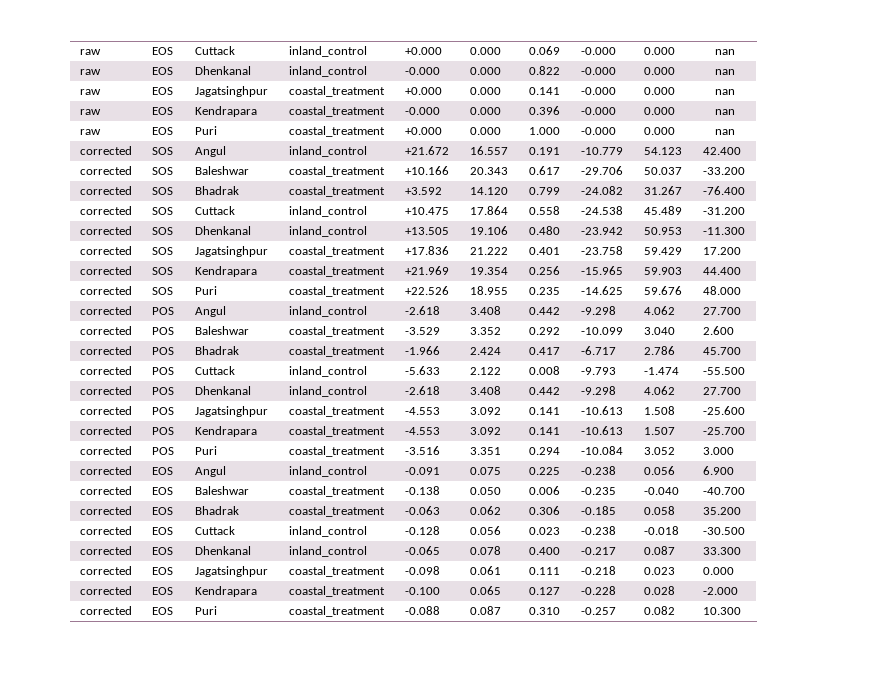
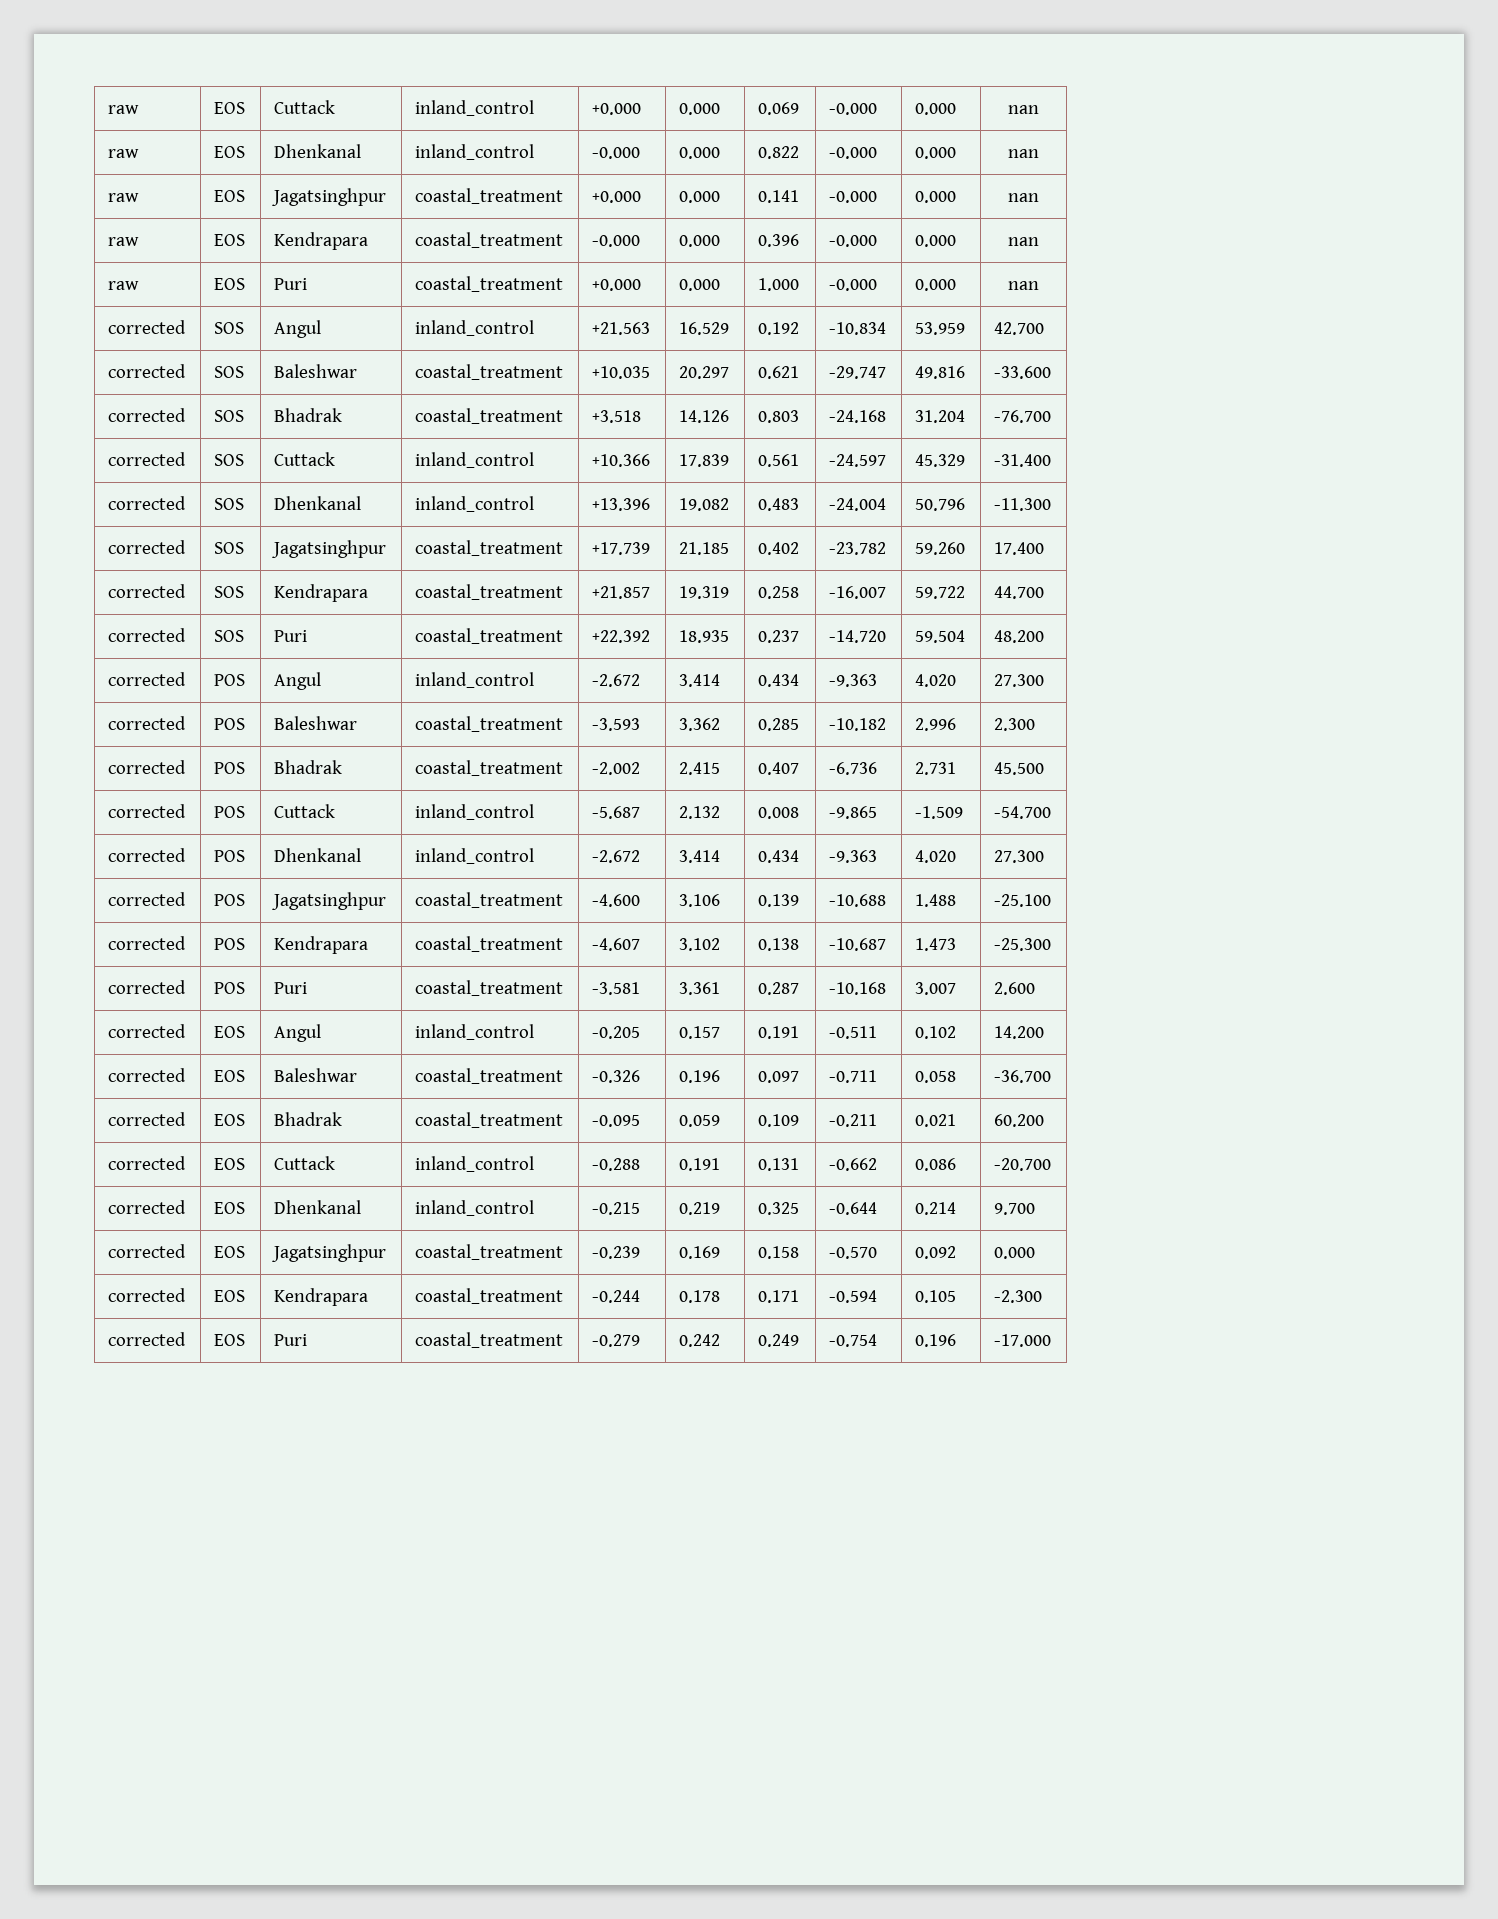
[404,146,449,155] [469,146,508,155] [528,147,560,155] [580,147,623,155] [643,147,682,155] [702,147,741,155] [79,166,132,175] [151,167,173,175] [194,166,249,175] [288,166,385,177] [404,166,449,175] [469,167,508,175] [528,166,560,175] [580,166,623,175] [643,167,682,175] [702,167,745,175] [79,186,132,195] [151,187,173,195] [194,186,239,195] [288,186,385,197] [404,187,442,195] [469,187,508,195] [528,187,560,195] [580,186,623,195] [643,186,682,195] [702,186,745,195] [79,206,132,215] [151,207,173,215] [194,206,235,215] [288,206,367,217] [404,207,449,215] [469,206,508,215] [528,206,560,215] [580,206,623,215] [643,206,682,215] [702,207,745,215] +21.672 | 16.557 | 0.191 | -10.779 | 54.123 | 42.400 // corrected | SOS | Baleshwar | coastal_treatment | +10.166 | 20.343 | 0.617 | -29.706 | 50.037 | -33.200 // corrected | SOS | Bhadrak | coastal_treatment | +3.592 | 14.120 | 0.799 | -24.082 | 31.267 | -76.400 // corrected | SOS | Cuttack | inland_control | +10.475 | 17.864 | 0.558 | -24.538 | 45.489 | -31.200 -> [592,322,651,335] [679,322,730,335] [758,322,800,335] [829,322,887,335] [915,322,966,335] [994,322,1045,335] [108,364,187,378] [214,366,245,378] [274,364,358,378] [415,364,564,380] [592,366,651,379] [679,366,730,379] [758,366,800,379] [829,366,887,379] [915,366,966,379] [994,366,1052,379] [108,408,187,422] [214,410,245,422] [274,408,343,422] [415,408,564,424] [592,410,642,423] [679,410,730,423] [758,410,800,423] [829,410,887,423] [915,410,966,423] [994,410,1052,423] [108,452,187,466] [214,454,245,466] [274,452,336,466] [415,452,535,468] [592,454,651,467] [679,454,730,467] [758,454,800,467] [829,454,887,467] [915,454,966,467] [994,454,1052,467] +21.563 | 16.529 | 0.192 | -10.834 | 53.959 | 42.700 // corrected | SOS | Baleshwar | coastal_treatment | +10.035 | 20.297 | 0.621 | -29.747 | 49.816 | -33.600 // corrected | SOS | Bhadrak | coastal_treatment | +3.518 | 14.126 | 0.803 | -24.168 | 31.204 | -76.700 // corrected | SOS | Cuttack | inland_control | +10.366 | 17.839 | 0.561 | -24.597 | 45.329 | -31.400
[404,227,449,235] [469,226,508,235] [528,226,560,235] [580,227,623,235] [643,227,682,235] +13.505 | 19.106 | 0.480 | -23.942 | 50.953 -> [592,498,651,511] [679,498,730,511] [758,498,800,511] [829,498,887,511] [915,498,966,511] +13.396 | 19.082 | 0.483 | -24.004 | 50.796
[404,246,449,255] [469,247,508,255] [528,247,560,255] [580,246,623,255] [643,247,682,255] [702,247,741,255] [79,266,132,275] [151,267,173,275] [194,266,257,277] [288,266,385,277] [404,266,449,275] [469,267,508,275] [528,266,560,275] [580,266,623,275] [643,267,682,275] [702,267,741,275] [79,286,132,295] [151,287,173,295] [194,286,217,295] [288,286,385,297] [404,286,449,295] [469,286,508,295] [528,287,560,295] [580,286,623,295] [643,286,682,295] [702,286,741,295] [79,306,132,315] [151,307,174,315] [194,306,226,317] [288,306,367,317] [404,306,440,315] [469,306,501,315] [528,307,560,315] [580,306,616,315] [643,306,675,315] [702,307,741,315] [79,326,132,335] [151,327,174,335] [194,326,249,335] [288,326,385,337] [404,327,440,335] [469,327,501,335] [528,327,560,335] [580,327,623,335] [643,327,675,335] [702,326,734,335] [79,346,132,355] [151,347,174,355] [194,346,239,355] [288,346,385,357] [404,346,440,355] [469,347,501,355] [528,347,560,355] [580,346,616,355] [643,346,675,355] [702,347,741,355] +17.836 | 21.222 | 0.401 | -23.758 | 59.429 | 17.200 // corrected | SOS | Kendrapara | coastal_treatment | +21.969 | 19.354 | 0.256 | -15.965 | 59.903 | 44.400 // corrected | SOS | Puri | coastal_treatment | +22.526 | 18.955 | 0.235 | -14.625 | 59.676 | 48.000 // corrected | POS | Angul | inland_control | -2.618 | 3.408 | 0.442 | -9.298 | 4.062 | 27.700 // corrected | POS | Baleshwar | coastal_treatment | -3.529 | 3.352 | 0.292 | -10.099 | 3.040 | 2.600 // corrected | POS | Bhadrak | coastal_treatment | -1.966 | 2.424 | 0.417 | -6.717 | 2.786 | 45.700 -> [592,542,651,555] [679,542,730,555] [758,542,800,555] [829,542,887,555] [915,542,966,555] [994,542,1045,555] [108,584,187,598] [214,586,245,598] [274,584,369,602] [415,584,564,600] [592,586,651,599] [679,586,730,599] [758,586,800,599] [829,586,887,599] [915,586,966,599] [994,586,1045,599] [108,628,187,642] [214,630,245,642] [274,630,308,642] [415,628,564,644] [592,630,651,643] [679,630,730,643] [758,630,800,643] [829,630,887,643] [915,630,966,643] [994,630,1045,643] [108,672,187,686] [214,674,246,686] [274,672,322,690] [415,672,535,688] [592,674,641,687] [679,674,721,687] [758,674,800,687] [829,674,878,687] [915,674,957,687] [994,674,1045,687] [108,716,187,730] [214,718,246,730] [274,716,358,730] [415,716,564,732] [592,718,641,731] [679,718,721,731] [758,718,800,731] [829,718,887,731] [915,718,957,731] [994,718,1036,731] [108,760,187,774] [214,762,246,774] [274,760,343,774] [415,760,564,776] [592,762,641,775] [679,762,721,775] [758,762,800,775] [829,762,878,775] [915,762,957,775] [994,762,1045,775] +17.739 | 21.185 | 0.402 | -23.782 | 59.260 | 17.400 // corrected | SOS | Kendrapara | coastal_treatment | +21.857 | 19.319 | 0.258 | -16.007 | 59.722 | 44.700 // corrected | SOS | Puri | coastal_treatment | +22.392 | 18.935 | 0.237 | -14.720 | 59.504 | 48.200 // corrected | POS | Angul | inland_control | -2.672 | 3.414 | 0.434 | -9.363 | 4.020 | 27.300 // corrected | POS | Baleshwar | coastal_treatment | -3.593 | 3.362 | 0.285 | -10.182 | 2.996 | 2.300 // corrected | POS | Bhadrak | coastal_treatment | -2.002 | 2.415 | 0.407 | -6.736 | 2.731 | 45.500
[404,366,440,375] [469,367,501,375] -5.633 | 2.122 -> [592,806,641,819] [679,806,721,819] -5.687 | 2.132
[580,367,616,375] [643,367,679,375] [702,367,745,375] -9.793 | -1.474 | -55.500 -> [829,806,878,819] [915,806,964,819] [994,806,1052,819] -9.865 | -1.509 | -54.700
[404,386,440,395] [469,386,501,395] [528,387,560,395] [580,386,616,395] [643,386,675,395] [702,387,741,395] [79,406,132,415] [151,407,174,415] [194,406,268,417] [288,406,385,417] [404,407,440,415] [469,407,501,415] [528,407,560,415] [580,406,623,415] [643,406,675,415] [702,406,745,415] [79,426,132,435] [151,427,174,435] [194,426,257,437] [288,426,385,437] [404,427,440,435] [469,427,501,435] [528,427,560,435] [580,426,623,435] [643,427,675,435] [702,427,745,435] [79,446,132,455] [151,447,174,455] [194,446,217,455] [288,446,385,457] [404,446,440,455] [469,447,501,455] [528,447,560,455] [580,446,623,455] [643,447,675,455] [702,447,734,455] [79,466,132,475] [151,467,173,475] [194,466,226,477] [288,466,367,477] [404,467,440,475] [469,467,501,475] [528,467,560,475] [580,466,616,475] [643,466,675,475] [702,466,734,475] [79,486,132,495] [151,487,173,495] [194,486,249,495] [288,486,385,497] [404,486,440,495] [469,487,501,495] [528,486,560,495] [580,487,616,495] [643,487,679,495] [702,487,745,495] [79,506,132,515] [151,507,173,515] [194,506,239,515] [288,506,385,517] [404,506,440,515] [469,506,501,515] [528,506,560,515] [580,506,616,515] [643,506,675,515] [702,507,741,515] [79,526,132,535] [151,527,173,535] [194,526,235,535] [288,526,367,537] [404,526,440,535] [469,526,501,535] [528,527,560,535] [580,526,616,535] [643,526,679,535] [702,527,745,535] [79,546,132,555] [151,547,173,555] [194,546,251,555] [288,546,367,557] [404,546,440,555] [469,546,501,555] [528,547,560,555] [580,547,616,555] [643,546,675,555] [702,547,741,555] -2.618 | 3.408 | 0.442 | -9.298 | 4.062 | 27.700 // corrected | POS | Jagatsinghpur | coastal_treatment | -4.553 | 3.092 | 0.141 | -10.613 | 1.508 | -25.600 // corrected | POS | Kendrapara | coastal_treatment | -4.553 | 3.092 | 0.141 | -10.613 | 1.507 | -25.700 // corrected | POS | Puri | coastal_treatment | -3.516 | 3.351 | 0.294 | -10.084 | 3.052 | 3.000 // corrected | EOS | Angul | inland_control | -0.091 | 0.075 | 0.225 | -0.238 | 0.056 | 6.900 // corrected | EOS | Baleshwar | coastal_treatment | -0.138 | 0.050 | 0.006 | -0.235 | -0.040 | -40.700 // corrected | EOS | Bhadrak | coastal_treatment | -0.063 | 0.062 | 0.306 | -0.185 | 0.058 | 35.200 // corrected | EOS | Cuttack | inland_control | -0.128 | 0.056 | 0.023 | -0.238 | -0.018 | -30.500 // corrected | EOS | Dhenkanal | inland_control | -0.065 | 0.078 | 0.400 | -0.217 | 0.087 | 33.300 -> [592,850,641,863] [679,850,721,863] [758,850,800,863] [829,850,878,863] [915,850,957,863] [994,850,1045,863] [108,892,187,906] [214,894,246,906] [272,892,387,910] [415,892,564,908] [592,894,641,907] [679,894,721,907] [758,894,800,907] [829,894,887,907] [915,894,957,907] [994,894,1052,907] [108,936,187,950] [214,938,246,950] [274,936,369,954] [415,936,564,952] [592,938,641,951] [679,938,721,951] [758,938,800,951] [829,938,887,951] [915,938,957,951] [994,938,1052,951] [108,980,187,994] [214,982,246,994] [274,982,308,994] [415,980,564,996] [592,982,641,995] [679,982,721,995] [758,982,800,995] [829,982,887,995] [915,982,957,995] [994,982,1036,995] [108,1024,187,1038] [214,1026,246,1038] [274,1024,322,1042] [415,1024,535,1040] [592,1026,641,1039] [679,1026,721,1039] [758,1026,800,1039] [829,1026,878,1039] [915,1026,957,1039] [994,1026,1045,1039] [108,1068,187,1082] [214,1070,246,1082] [274,1068,358,1082] [415,1068,564,1084] [592,1070,641,1083] [679,1070,721,1083] [758,1071,800,1083] [829,1070,878,1083] [915,1071,957,1083] [994,1070,1052,1083] [108,1112,187,1126] [214,1114,246,1126] [274,1112,343,1126] [415,1112,564,1128] [592,1115,641,1127] [679,1115,721,1127] [758,1114,800,1127] [829,1114,878,1127] [915,1114,957,1127] [994,1114,1045,1127] [108,1156,187,1170] [214,1158,246,1170] [274,1156,336,1170] [415,1156,535,1172] [592,1158,641,1171] [679,1158,721,1171] [758,1158,800,1171] [829,1158,878,1171] [915,1158,957,1171] [994,1158,1052,1171] [108,1200,187,1214] [214,1202,246,1214] [274,1200,362,1214] [415,1200,535,1216] [592,1202,641,1215] [679,1202,721,1215] [758,1202,800,1215] [829,1202,878,1215] [915,1202,957,1215] [994,1203,1036,1215] -2.672 | 3.414 | 0.434 | -9.363 | 4.020 | 27.300 // corrected | POS | Jagatsinghpur | coastal_treatment | -4.600 | 3.106 | 0.139 | -10.688 | 1.488 | -25.100 // corrected | POS | Kendrapara | coastal_treatment | -4.607 | 3.102 | 0.138 | -10.687 | 1.473 | -25.300 // corrected | POS | Puri | coastal_treatment | -3.581 | 3.361 | 0.287 | -10.168 | 3.007 | 2.600 // corrected | EOS | Angul | inland_control | -0.205 | 0.157 | 0.191 | -0.511 | 0.102 | 14.200 // corrected | EOS | Baleshwar | coastal_treatment | -0.326 | 0.196 | 0.097 | -0.711 | 0.058 | -36.700 // corrected | EOS | Bhadrak | coastal_treatment | -0.095 | 0.059 | 0.109 | -0.211 | 0.021 | 60.200 // corrected | EOS | Cuttack | inland_control | -0.288 | 0.191 | 0.131 | -0.662 | 0.086 | -20.700 // corrected | EOS | Dhenkanal | inland_control | -0.215 | 0.219 | 0.325 | -0.644 | 0.214 | 9.700
[404,566,440,575] [469,566,501,575] [528,567,560,575] [580,566,616,575] [643,567,675,575] -0.098 | 0.061 | 0.111 | -0.218 | 0.023 -> [592,1246,641,1259] [679,1246,721,1259] [758,1246,800,1259] [829,1247,878,1259] [915,1246,957,1259] -0.239 | 0.169 | 0.158 | -0.570 | 0.092
[404,587,440,595] [469,586,501,595] [528,587,560,595] [580,586,616,595] [643,586,675,595] [702,587,738,595] [79,606,132,615] [151,607,173,615] [194,606,217,615] [288,606,385,617] [404,606,440,615] [469,606,501,615] [528,607,560,615] [580,607,616,615] [643,606,675,615] [702,607,741,615] -0.100 | 0.065 | 0.127 | -0.228 | 0.028 | -2.000 // corrected | EOS | Puri | coastal_treatment | -0.088 | 0.087 | 0.310 | -0.257 | 0.082 | 10.300 -> [592,1290,641,1303] [679,1290,721,1303] [758,1290,800,1303] [829,1290,878,1303] [915,1290,957,1303] [994,1290,1043,1303] [108,1332,187,1346] [214,1334,246,1346] [274,1334,308,1346] [415,1332,564,1348] [592,1334,641,1347] [679,1334,721,1347] [758,1334,800,1347] [829,1334,878,1347] [915,1334,957,1347] [994,1334,1052,1347] -0.244 | 0.178 | 0.171 | -0.594 | 0.105 | -2.300 // corrected | EOS | Puri | coastal_treatment | -0.279 | 0.242 | 0.249 | -0.754 | 0.196 | -17.000

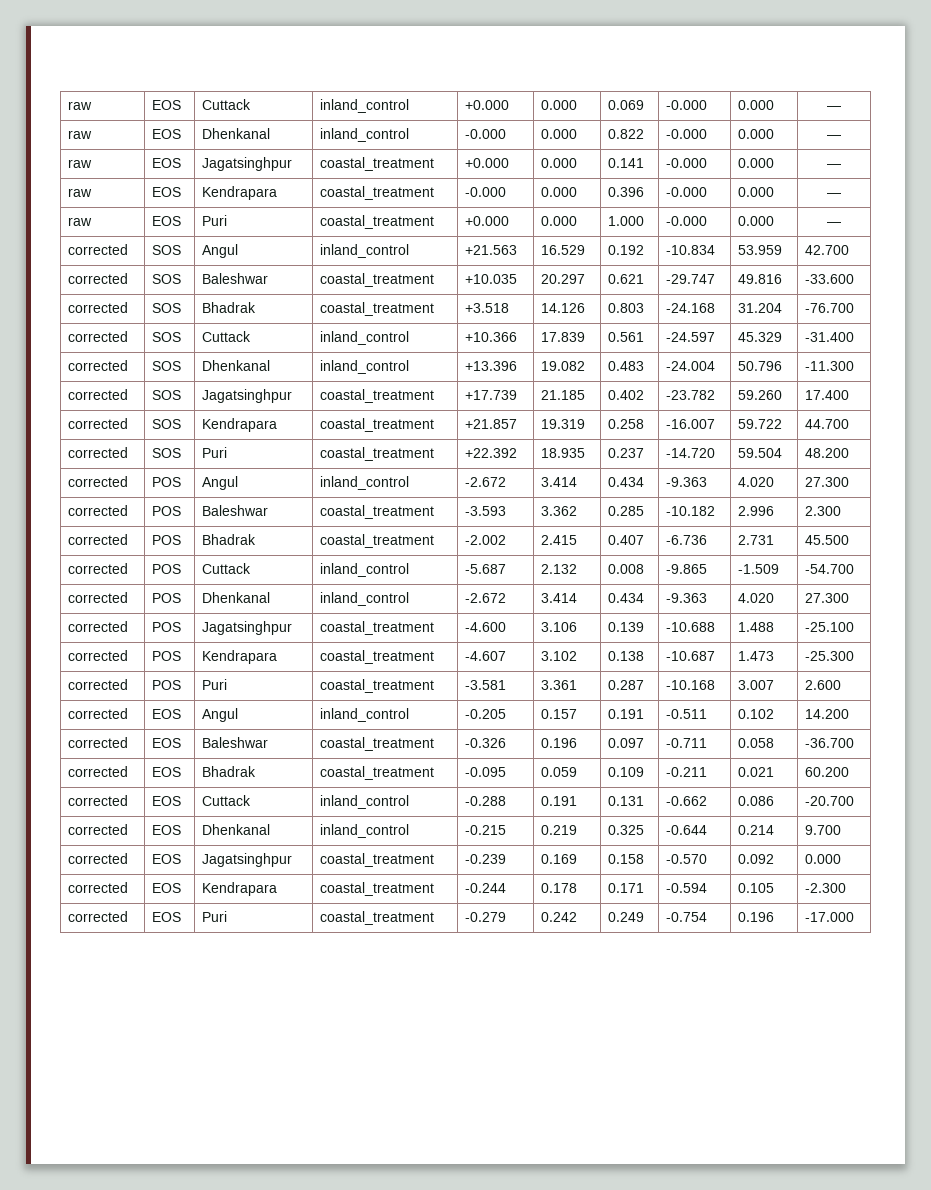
[1008,105,1039,114] nan -> [827,106,841,110] —
[1008,149,1039,158] nan -> [827,135,841,139] —
[1008,193,1039,202] nan -> [827,164,841,168] —
[1008,237,1039,246] nan -> [827,193,841,197] —
[1008,281,1039,290] nan -> [827,222,841,226] —

